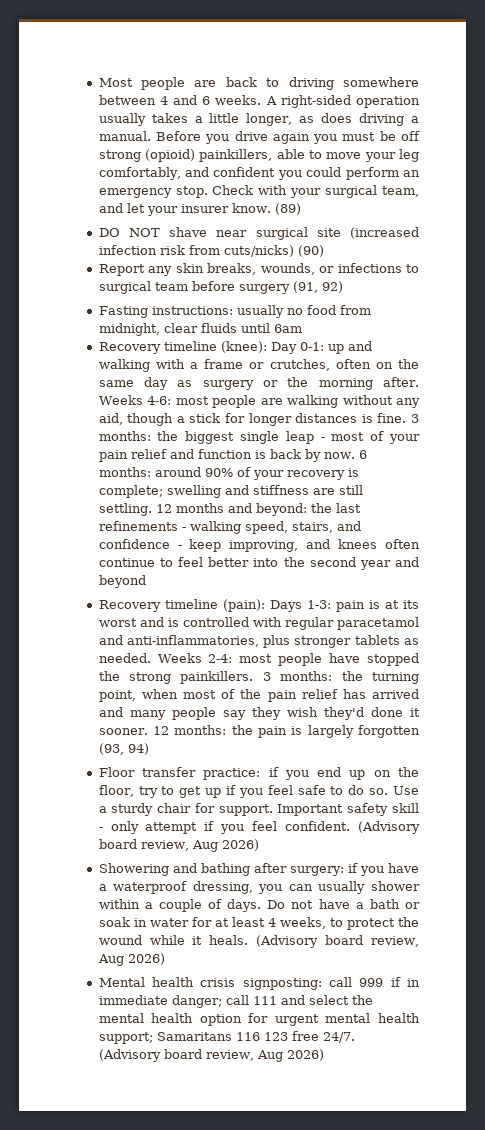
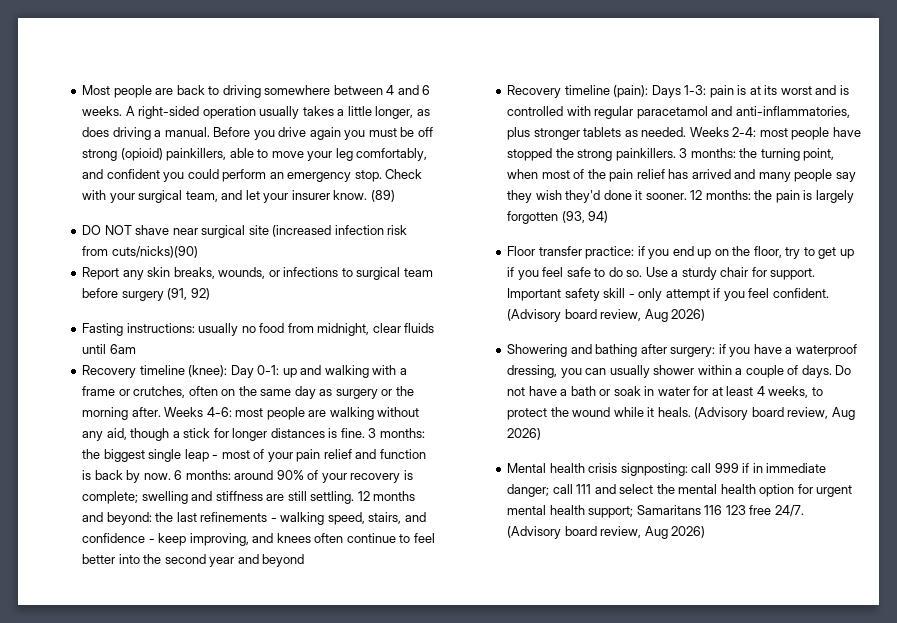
[223,245,324,257] cuts/nicks) (90) -> [111,246,198,258] cuts/nicks)(90)

